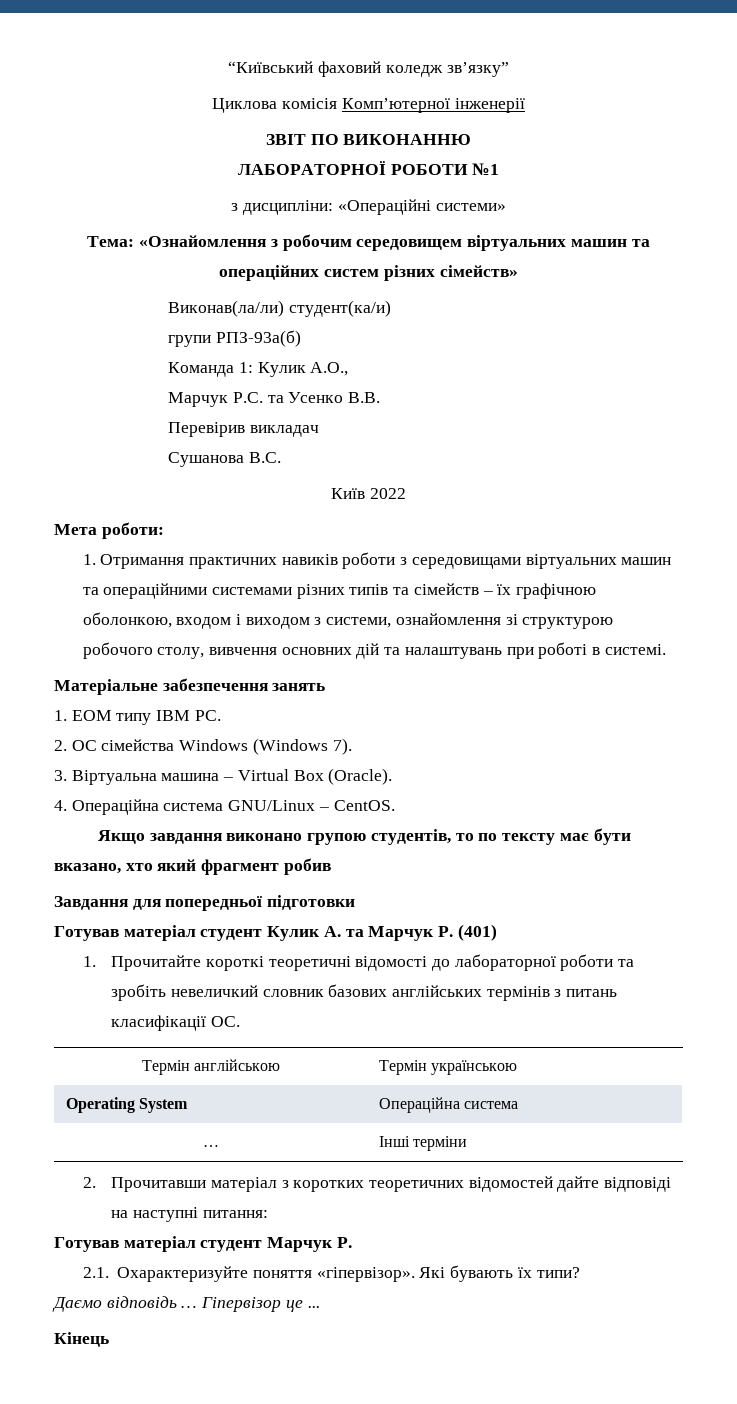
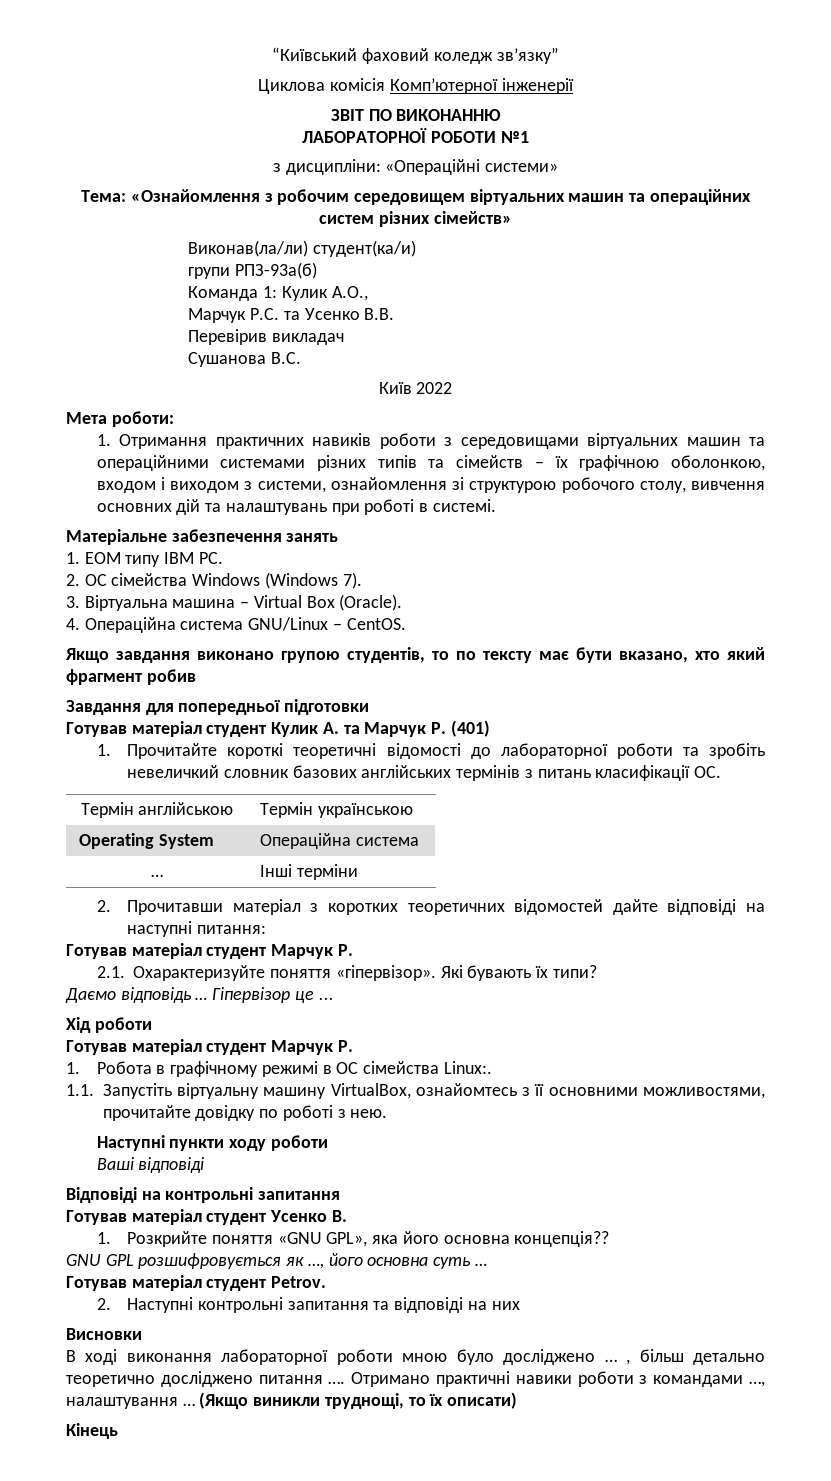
(320, 1307) none -> [66,1017,152,1033] [66,1039,353,1055] [66,1061,492,1077] [66,1083,765,1099] [102,1105,388,1121] [96,1135,328,1151] [96,1157,205,1173] [66,1187,341,1203] [66,1209,347,1225] [96,1231,610,1247] [66,1253,487,1269] [66,1275,327,1291] [96,1297,520,1313] [66,1328,142,1340] [66,1349,766,1365] [66,1371,765,1387] [66,1392,518,1409] // Хід роботи // Готував матеріал студент Марчук Р. // 1. Робота в графічному режимі в ОС сімейства Linux:. // 1.1. Запустіть віртуальну машину VirtualBox, ознайомтесь з її основними можливостями, прочитайте довідку по роботі з нею. // Наступні пункти ходу роботи // Ваші відповіді // Відповіді на контрольні запитання // Готував матеріал студент Усенко В. // 1. Розкрийте поняття «GNU GPL», яка його основна концепція?? // GNU GPL розшифровується як …, його основна суть … // Готував матеріал студент Petrov. // 2. Наступні контрольні запитання та відповіді на них // Висновки // В ході виконання лабораторної роботи мною було досліджено … , більш детально теоретично досліджено питання …. Отримано практичні навики роботи з командами …, налаштування … (Якщо виникли труднощі, то їх описати)

